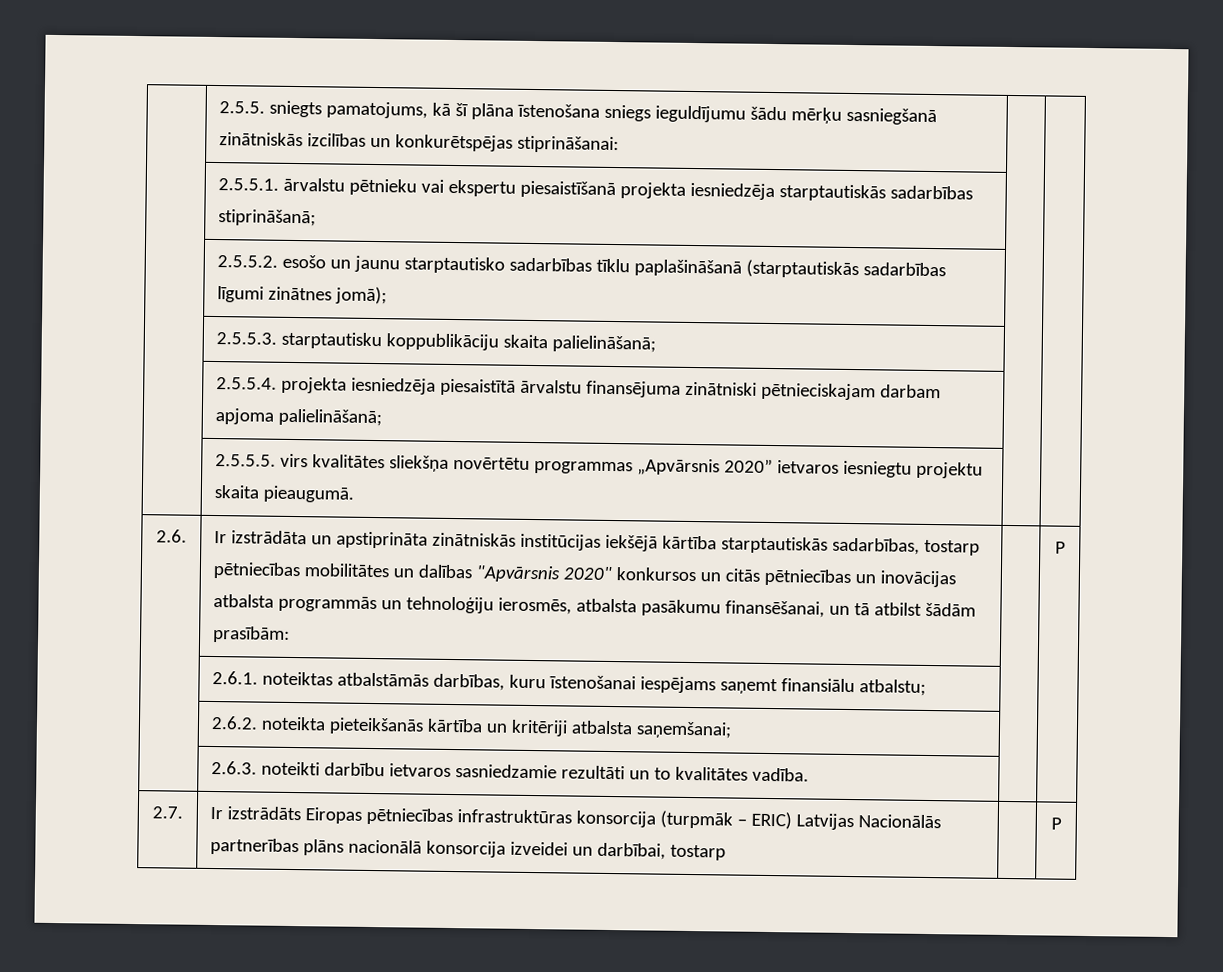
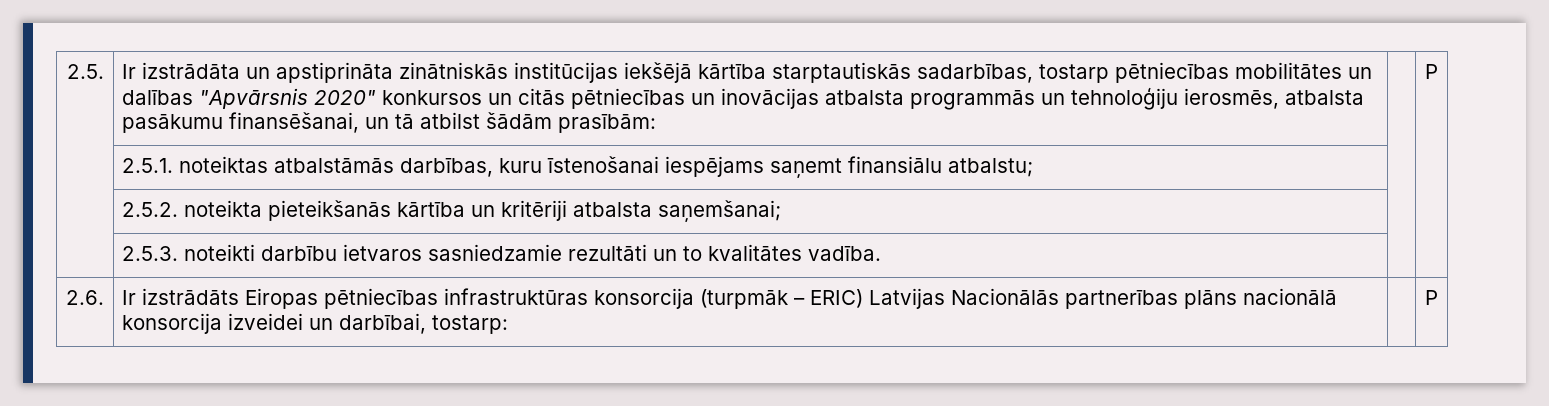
[219,100,938,126] [219,132,620,154] [218,177,974,202] [218,209,317,227] [217,254,947,279] [217,286,388,305] [216,331,657,353] [216,376,942,401] [215,408,383,427] [215,453,984,479] [214,485,355,503] [156,529,187,543] | 2.5.5. sniegts pamatojums, kā šī plāna īstenošana sniegs ieguldījumu šādu mērķu sasniegšanā zinātniskās izcilības un konkurētspējas stiprināšanai: | | // | 2.5.5.1. ārvalstu pētnieku vai ekspertu piesaistīšanā projekta iesniedzēja starptautiskās sadarbības stiprināšanā; | | // | 2.5.5.2. esošo un jaunu starptautisko sadarbības tīklu paplašināšanā (starptautiskās sadarbības līgumi zinātnes jomā); | | // | 2.5.5.3. starptautisku koppublikāciju skaita palielināšanā; | | // | 2.5.5.4. projekta iesniedzēja piesaistītā ārvalstu finansējuma zinātniski pētnieciskajam darbam apjoma palielināšanā; | | // | 2.5.5.5. virs kvalitātes sliekšņa novērtētu programmas „Apvārsnis 2020” ietvaros iesniegtu projektu skaita pieaugumā. | | // 2.6. -> [66,64,104,79] 2.5.
[212,671,259,685] 2.6.1. -> [122,158,174,173] 2.5.1.
[211,715,259,730] 2.6.2. -> [122,202,179,217] 2.5.2.
[211,760,258,775] 2.6.3. -> [122,246,179,261] 2.5.3.
[152,806,183,819] 2.7. -> [66,290,104,305] 2.6.
[670,844,727,861] tostarp -> [432,315,509,334] tostarp:

